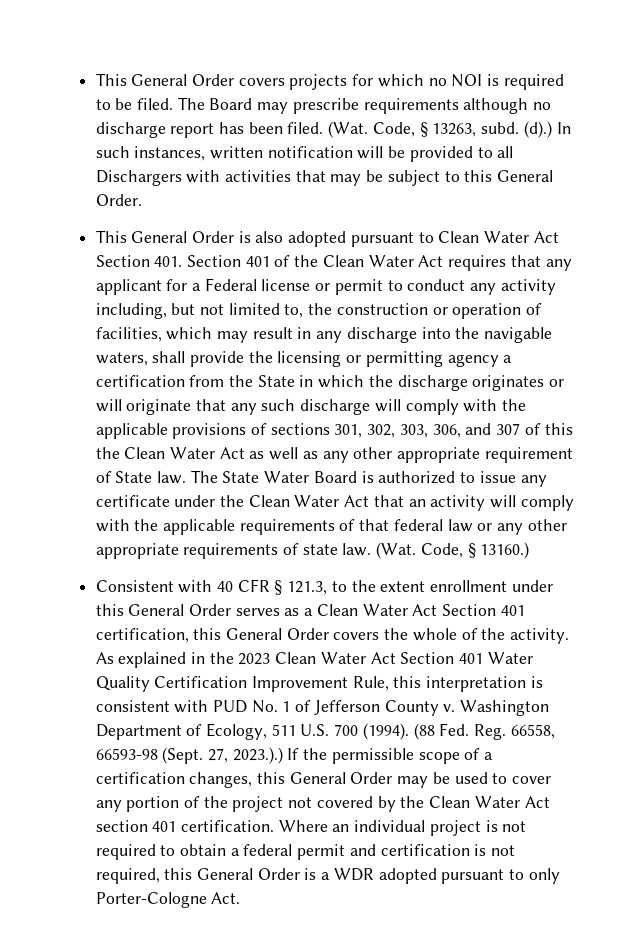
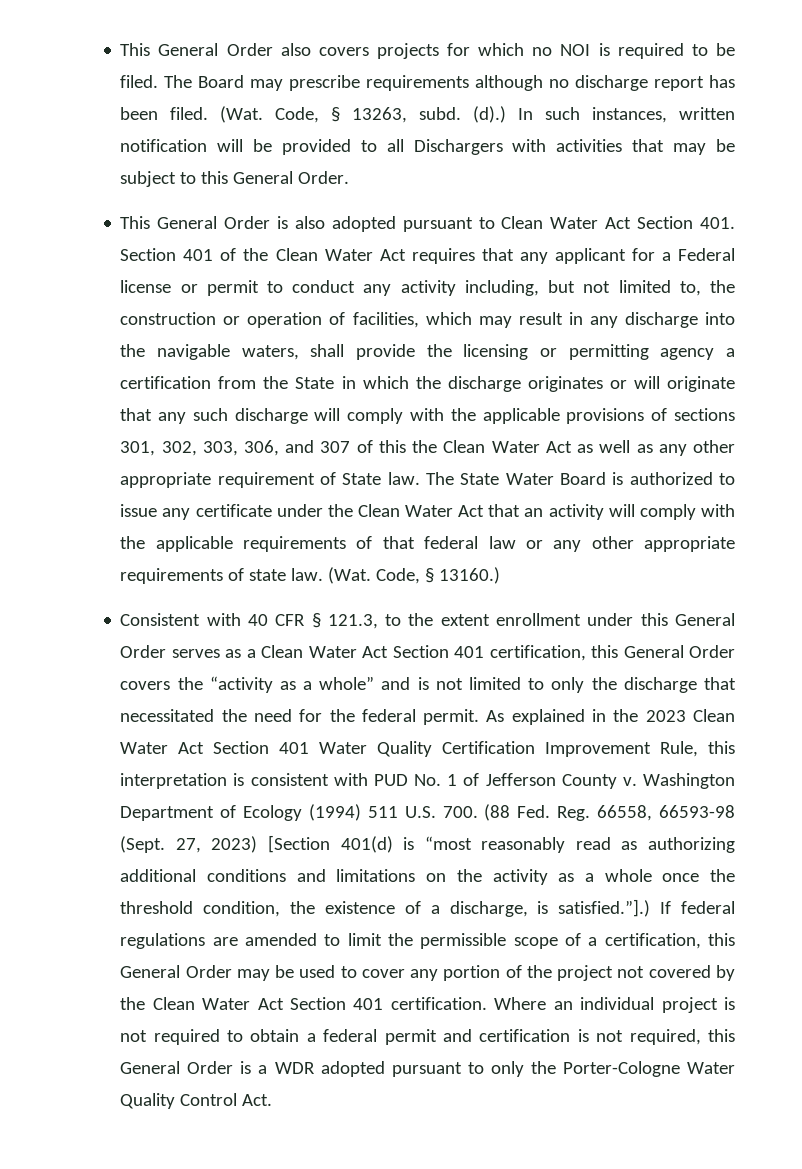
[95,73,235,86] This General Order -> [120,43,311,56] This General Order also
[412,628,570,644] whole of the activity. -> [209,676,737,693] [120,709,480,725] “activity as a whole” and is not limited to only the discharge that necessitated the need for the federal permit.
[206,723,409,740] Ecology, 511 U.S. 700 (1994). -> [243,804,478,821] Ecology (1994) 511 U.S. 700.
[232,747,300,764] 2023.).) If -> [211,835,735,853] [120,869,735,885] [120,899,735,917] [120,933,382,949] 2023) [Section 401(d) is “most reasonably read as authorizing additional conditions and limitations on the activity as a whole once the threshold condition, the existence of a discharge, is satisfied.”].) If federal regulations are amended to limit
[95,772,253,788] certification changes, -> [604,933,701,949] certification,
[95,820,148,832] section -> [290,997,347,1010] Section
[95,892,207,908] Porter-Cologne -> [530,1061,735,1077] [120,1093,238,1109] the Porter-Cologne Water Quality Control

